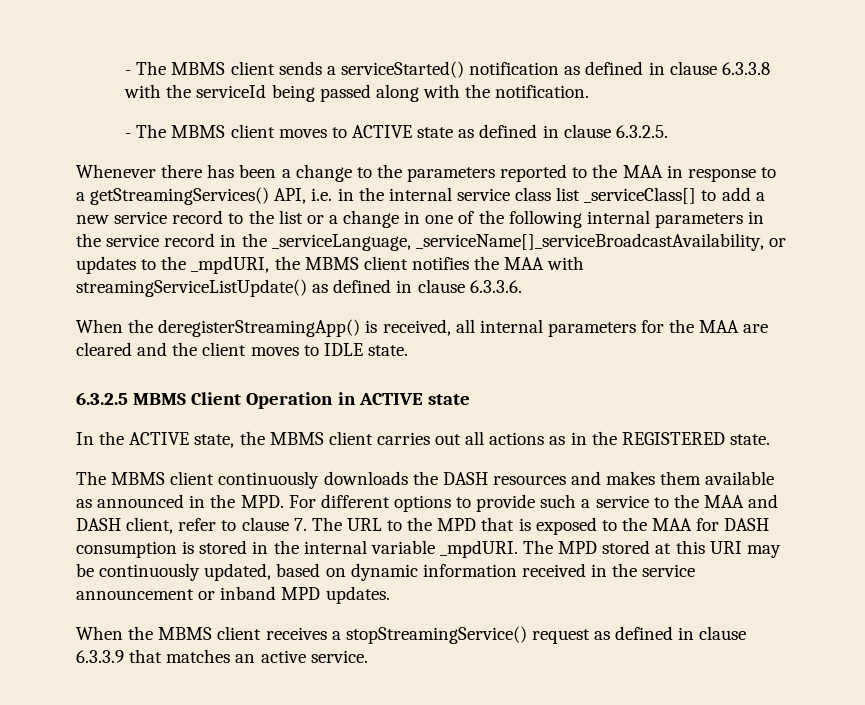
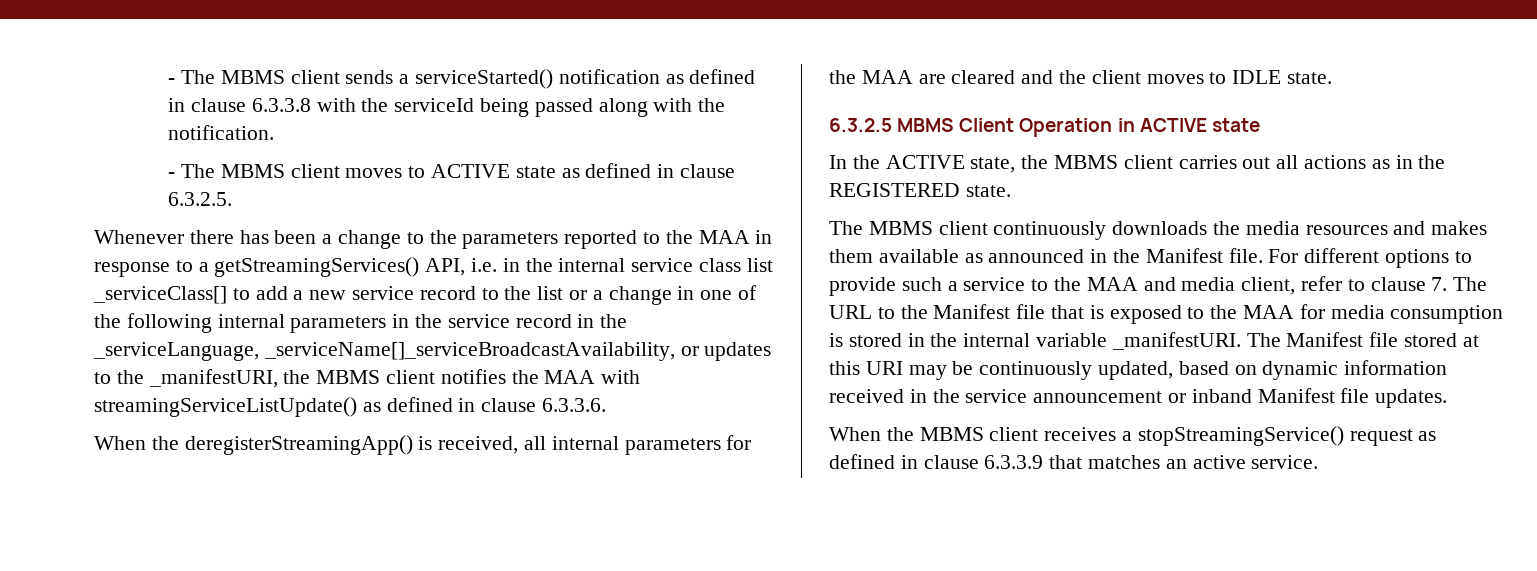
[191,256,270,274] _mpdURI, -> [148,369,278,388] _manifestURI,
[442,472,488,485] DASH -> [1245,221,1300,235] media
[240,495,284,508] MPD. -> [1145,248,1263,263] Manifest file.
[76,518,121,531] DASH -> [1181,277,1236,291] media
[437,518,477,531] MPD -> [933,304,1046,319] Manifest file
[724,518,770,531] DASH -> [1330,305,1385,319] media
[439,540,598,558] _mpdURI. The MPD -> [1111,332,1399,350] _manifestURI. The Manifest file
[281,587,321,600] MPD -> [1257,388,1370,403] Manifest file

